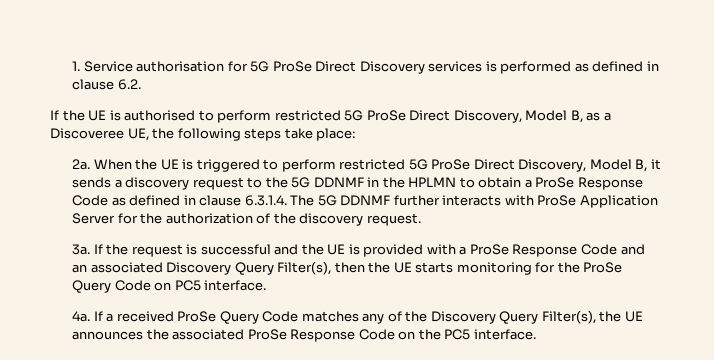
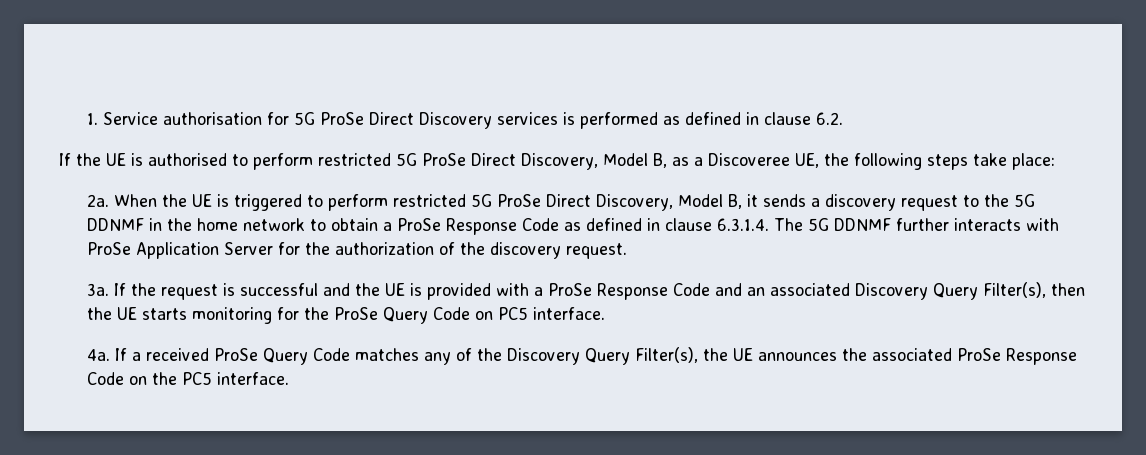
[408,177,457,187] HPLMN -> [196,218,305,231] home network

